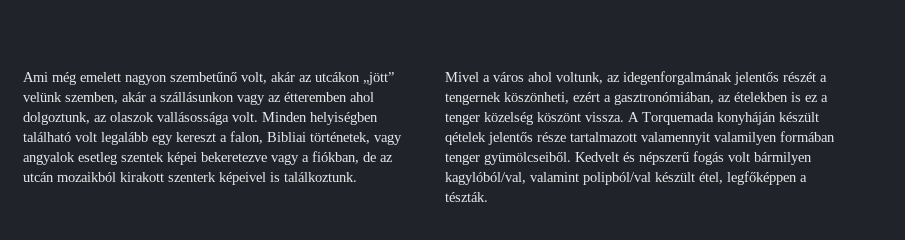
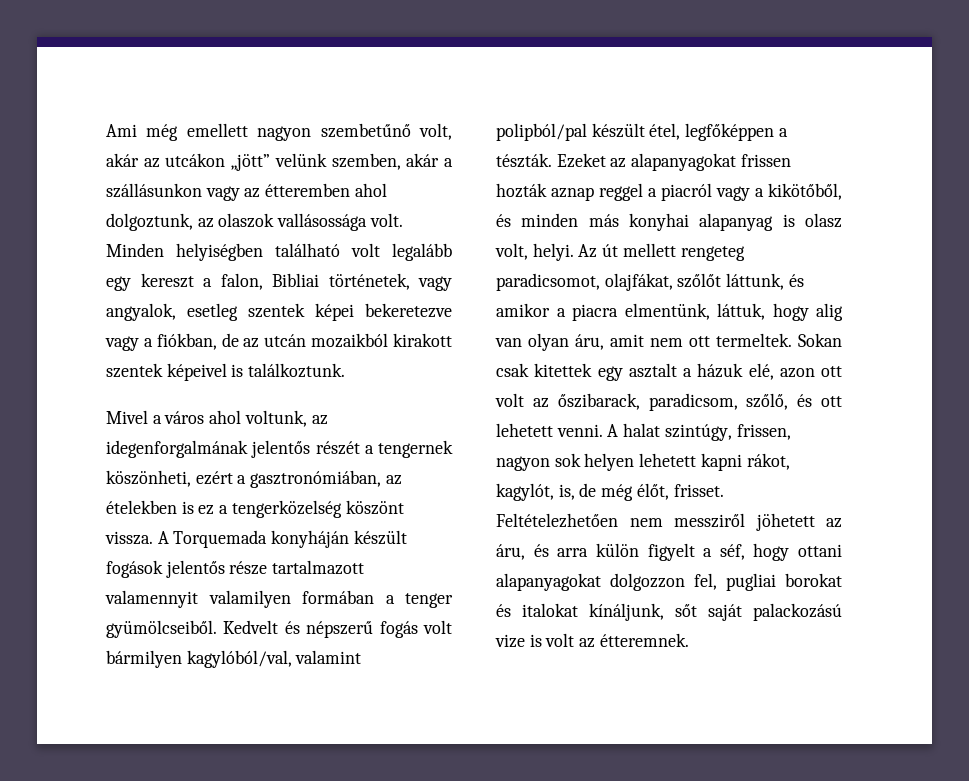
[80,72,121,82] emelett -> [186,123,248,137] emellett
[23,152,75,165] angyalok -> [106,303,176,321] angyalok,
[168,172,216,182] szenterk -> [106,363,163,378] szentek
[445,112,533,125] tenger közelség -> [231,500,342,518] tengerközelség
[445,132,486,145] qételek -> [106,560,163,578] fogások
(835, 136) none -> [385,595,395,604] a
[583,172,651,185] polipból/val -> [496,123,587,141] polipból/pal
(488, 197) none -> [556,153,791,171] [496,183,842,201] [496,213,842,231] [495,243,745,261] [496,273,804,291] [496,303,843,321] [495,333,842,351] [496,363,842,381] [495,393,842,411] [496,423,791,441] [496,453,790,471] [496,483,724,501] [496,513,842,531] [496,543,842,561] [496,573,842,591] [496,603,842,621] [495,633,689,648] Ezeket az alapanyagokat frissen hozták aznap reggel a piacról vagy a kikötőből, és minden más konyhai alapanyag is olasz volt, helyi. Az út mellett rengeteg paradicsomot, olajfákat, szőlőt láttunk, és amikor a piacra elmentünk, láttuk, hogy alig van olyan áru, amit nem ott termeltek. Sokan csak kitettek egy asztalt a házuk elé, azon ott volt az őszibarack, paradicsom, szőlő, és ott lehetett venni. A halat szintúgy, frissen, nagyon sok helyen lehetett kapni rákot, kagylót, is, de még élőt, frisset. Feltételezhetően nem messziről jöhetett az áru, és arra külön figyelt a séf, hogy ottani alapanyagokat dolgozzon fel, pugliai borokat és italokat kínáljunk, sőt saját palackozású vize is volt az étteremnek.

